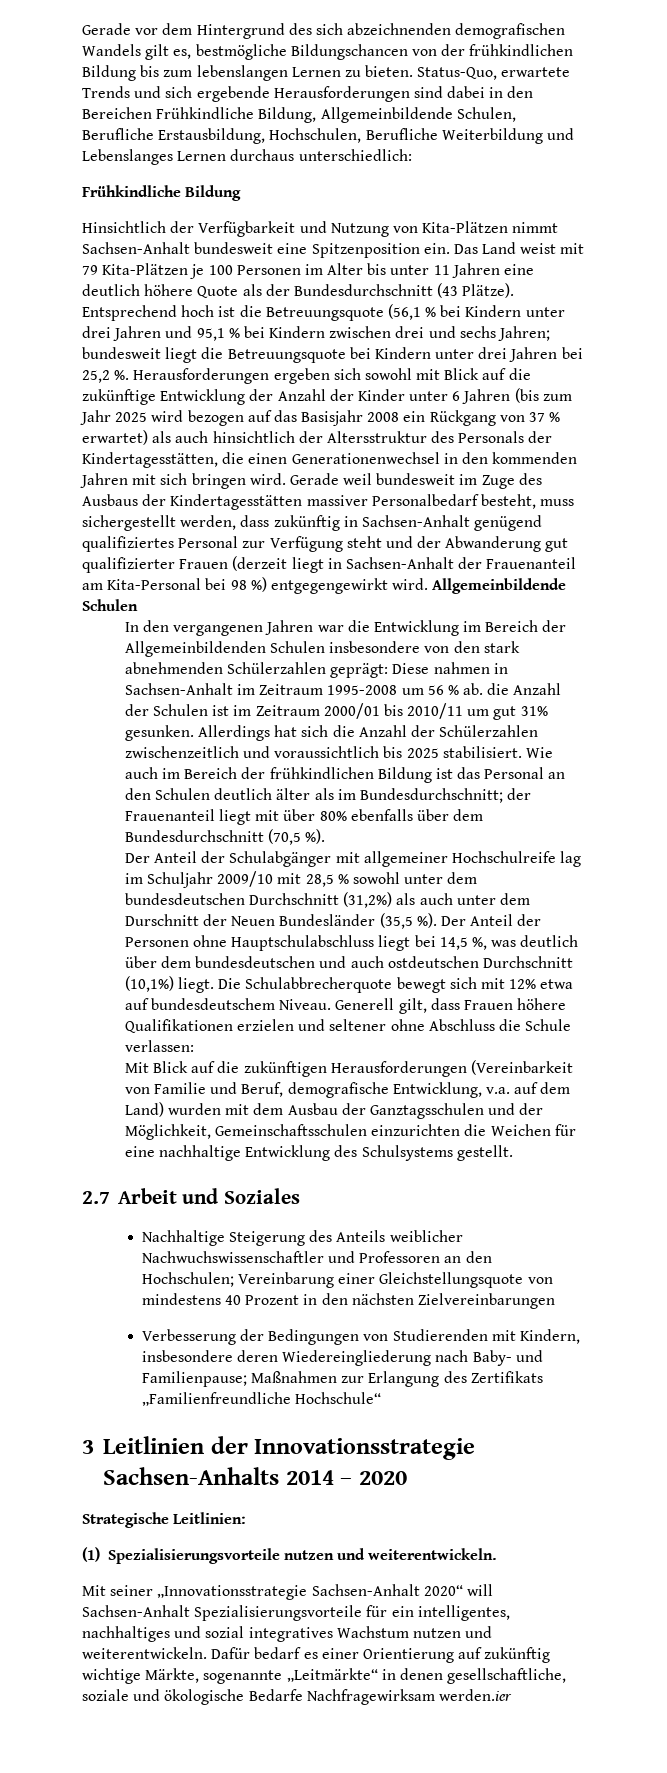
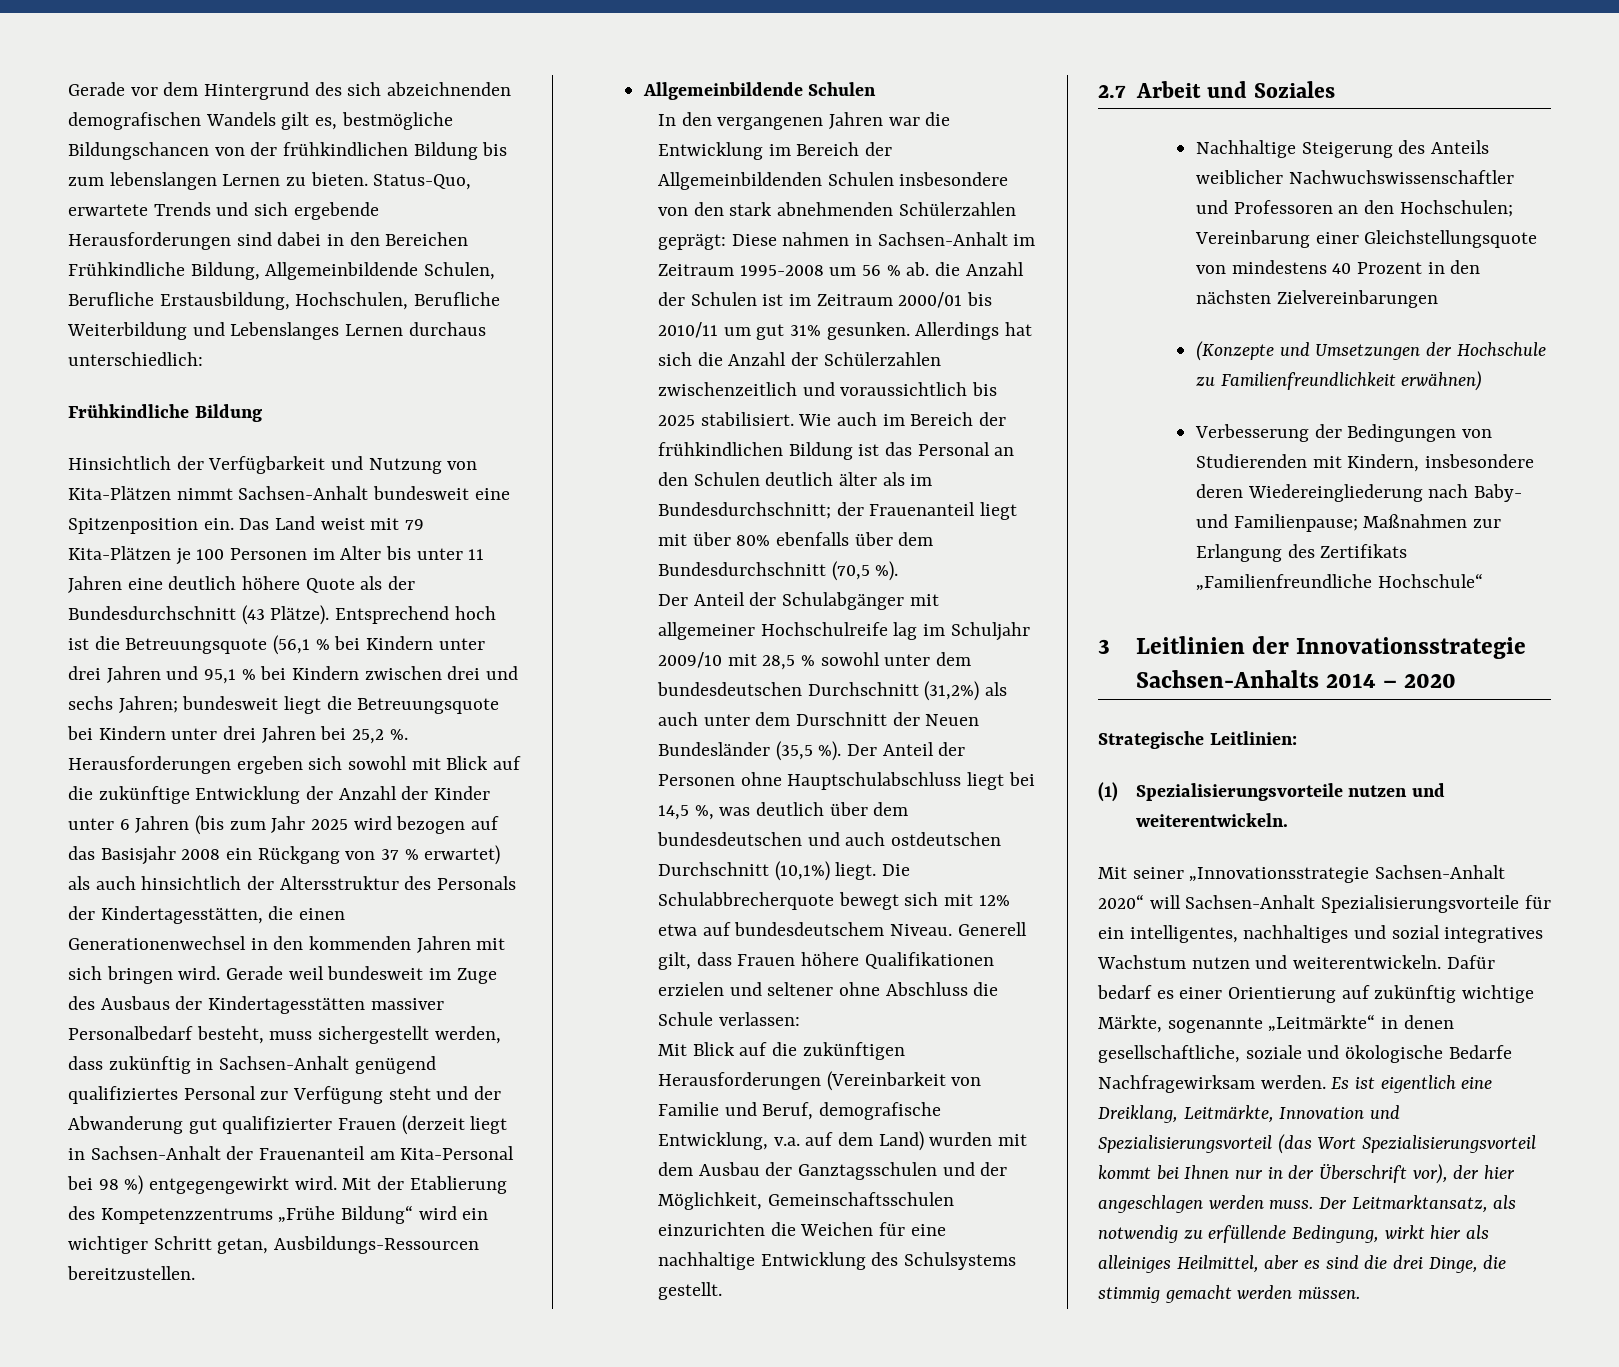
(429, 584) none -> [342,1176,507,1194] [68,1205,489,1224] [68,1236,480,1254] [67,1266,195,1280] Mit der Etablierung des Kompetenzzentrums „Frühe Bildung“ wird ein wichtiger Schritt getan, Ausbildungs-Ressourcen bereitzustellen. //
(555, 1301) none -> [1196,341,1546,361] [1196,371,1483,391] // (Konzepte und Umsetzungen der Hochschule zu Familienfreundlichkeit erwähnen)
[438,1689,512,1701] werden.ier -> [1260,1075,1493,1093] [1098,1105,1401,1123] [1098,1134,1537,1154] [1098,1163,1516,1184] [1098,1195,1517,1213] [1098,1225,1490,1243] [1098,1255,1507,1273] [1098,1285,1361,1303] werden. Es ist eigentlich eine Dreiklang, Leitmärkte, Innovation und Spezialisierungsvorteil (das Wort Spezialisierungsvorteil kommt bei Ihnen nur in der Überschrift vor), der hier angeschlagen werden muss. Der Leitmarktansatz, als notwendig zu erfüllende Bedingung, wirkt hier als alleiniges Heilmittel, aber es sind die drei Dinge, die stimmig gemacht werden müssen.

